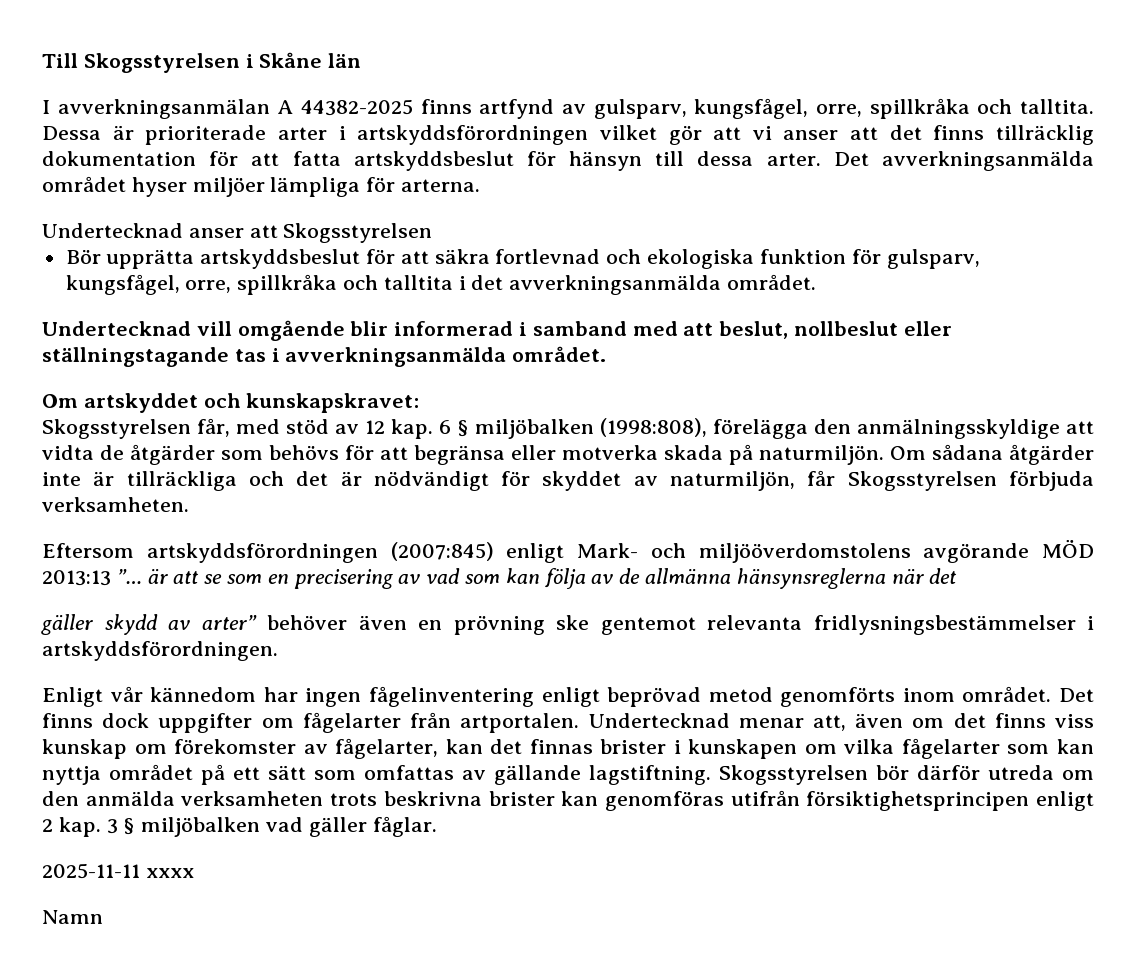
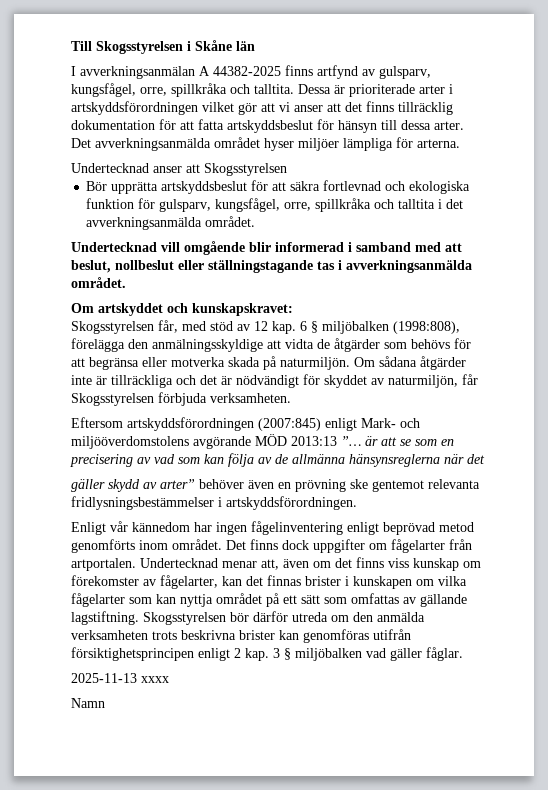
[42,863,140,879] 2025-11-11 -> [71,673,137,683] 2025-11-13

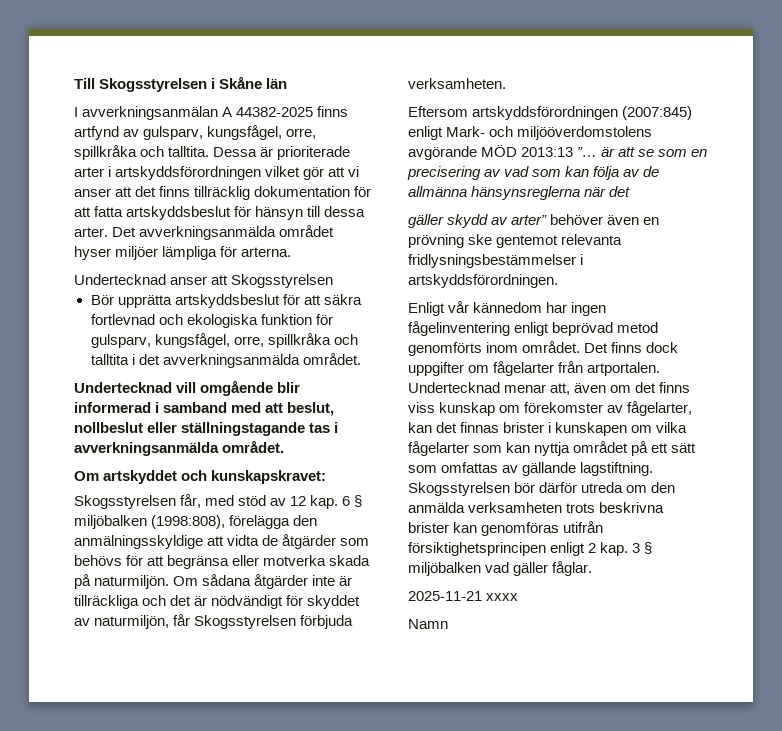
[71,673,137,683] 2025-11-13 -> [408,591,482,601] 2025-11-21

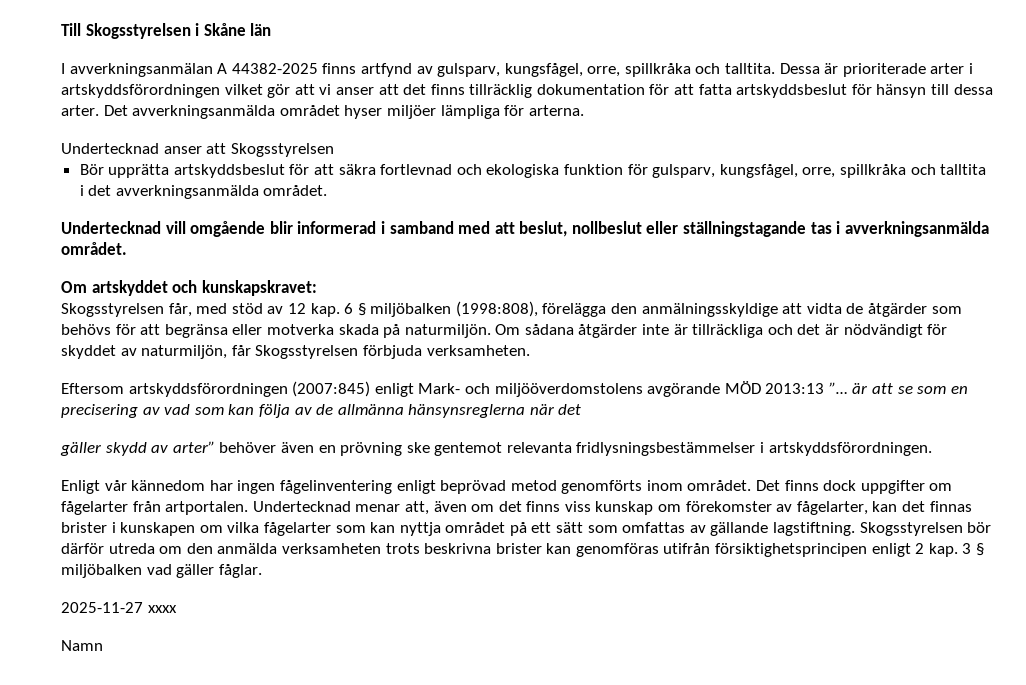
[408,591,482,601] 2025-11-21 -> [61,602,143,613] 2025-11-27

